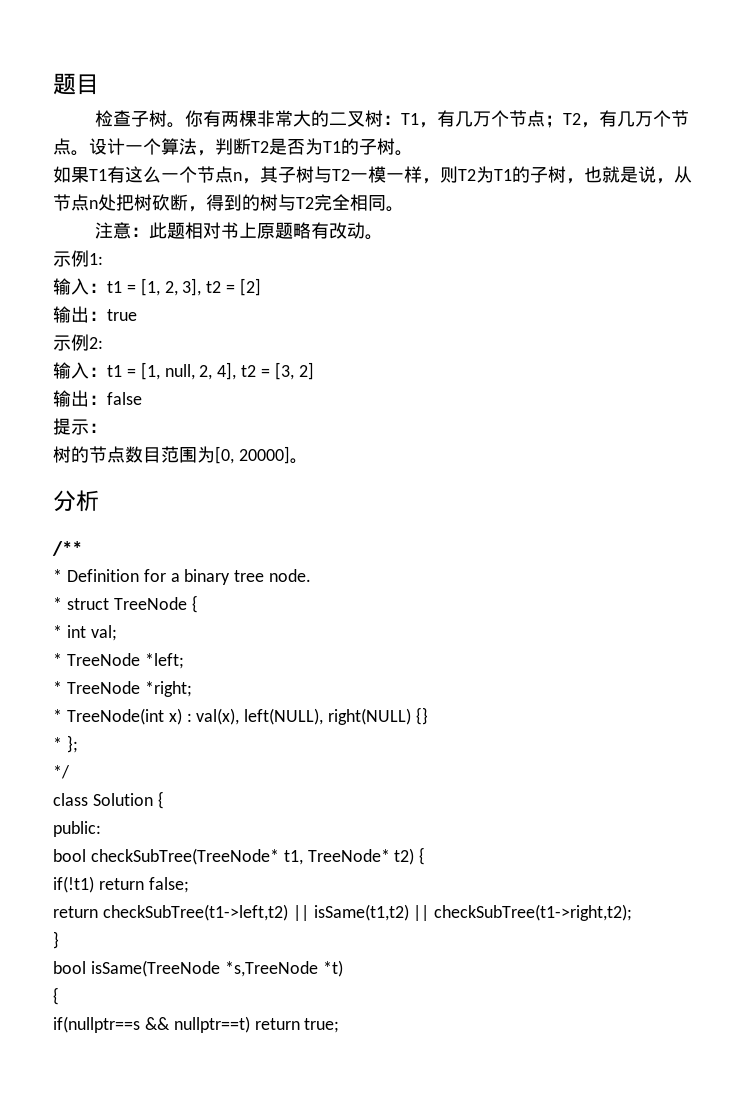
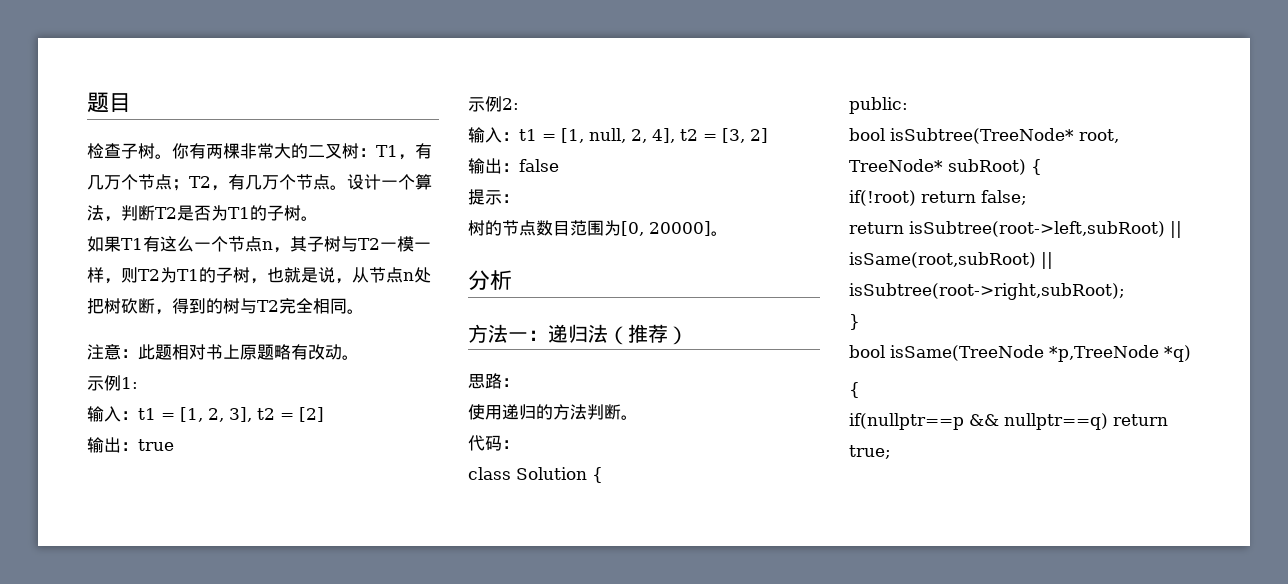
[52,541,82,556] [53,569,312,585] [53,595,198,613] [53,625,117,641] [53,653,184,669] [53,681,192,697] [53,707,429,725] [53,735,78,753] [53,765,70,779] /** // * Definition for a binary tree node. // * struct TreeNode { // * int val; // * TreeNode *left; // * TreeNode *right; // * TreeNode(int x) : val(x), left(NULL), right(NULL) {} // * }; // */ -> [468,324,688,345] [468,373,519,389] [468,404,638,420] [468,435,519,451] 方法一：递归法（推荐） // 思路： // 使用递归的方法判断。 // 代码：
[90,847,426,865] [53,876,94,893] checkSubTree(TreeNode* t1, TreeNode* t2) { // if(!t1) -> [890,128,1119,144] [849,159,1042,175] [849,190,916,206] isSubtree(TreeNode* root, TreeNode* subRoot) { // if(!root)
[102,904,633,921] checkSubTree(t1->left,t2) || isSame(t1,t2) || checkSubTree(t1->right,t2); -> [909,221,1182,238] [849,252,1053,269] [849,283,1125,300] isSubtree(root->left,subRoot) || isSame(root,subRoot) || isSubtree(root->right,subRoot);
[224,960,343,977] [53,987,59,1005] [53,1016,250,1033] *s,TreeNode *t) // { // if(nullptr==s && nullptr==t) -> [1049,345,1191,362] [849,382,860,398] [849,413,1108,430] *p,TreeNode *q) // { // if(nullptr==p && nullptr==q)

